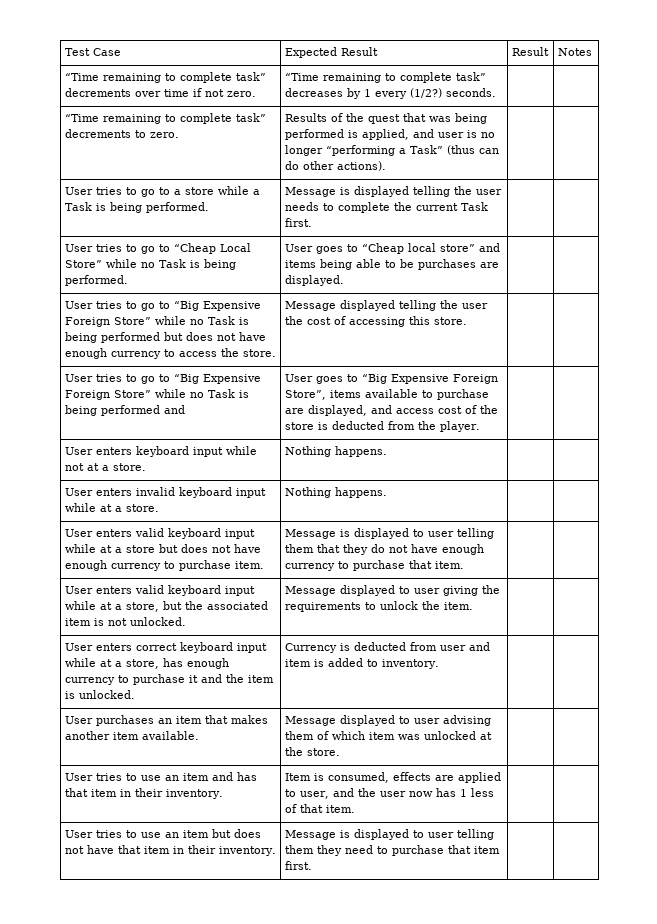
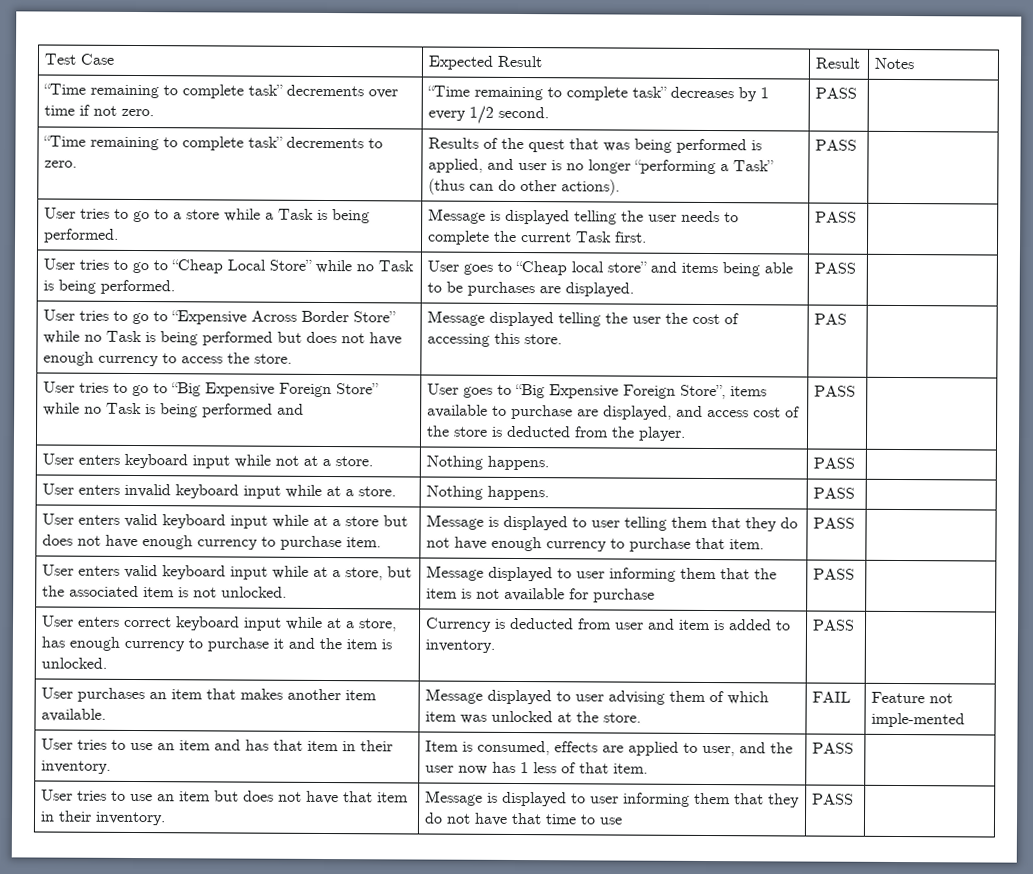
[409,88,496,98] (1/2?) seconds. | -> [468,105,549,124] [814,87,857,99] 1/2 second. | PASS
(386, 166) none -> [814,139,857,151] PASS
(312, 222) none -> [814,211,857,223] PASS
[64,301,261,311] [64,317,110,327] | // User tries to go to “Big Expensive Foreign -> [813,262,856,274] [42,309,349,325] PASS | // User tries to go to “Expensive Across Border
(467, 321) none -> [813,313,847,325] PAS
(480, 426) none -> [813,385,856,397] PASS
(387, 451) none -> [812,457,855,469] PASS
(387, 492) none -> [812,487,855,499] PASS
(464, 565) none -> [812,517,855,529] PASS
[442,585,500,596] [284,601,473,612] giving the requirements to unlock the item. | -> [608,567,777,582] [425,587,655,603] [812,568,855,580] informing them that the item is not available for purchase | PASS
(439, 664) none -> [811,619,855,631] PASS
(340, 752) | -> [811,691,851,703] [870,691,953,704] [870,712,965,728] FAIL | Feature not imple-mented
(355, 809) none -> [811,742,854,754] PASS
[456,829,494,840] [284,845,500,856] [284,861,312,870] telling them they need to purchase that item first. | -> [622,792,800,808] [423,812,623,826] [811,793,854,805] informing them that they do not have that time to use | PASS

